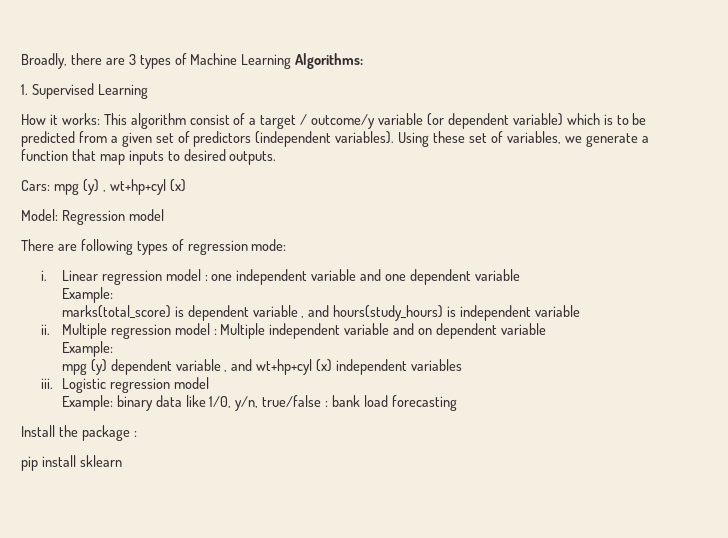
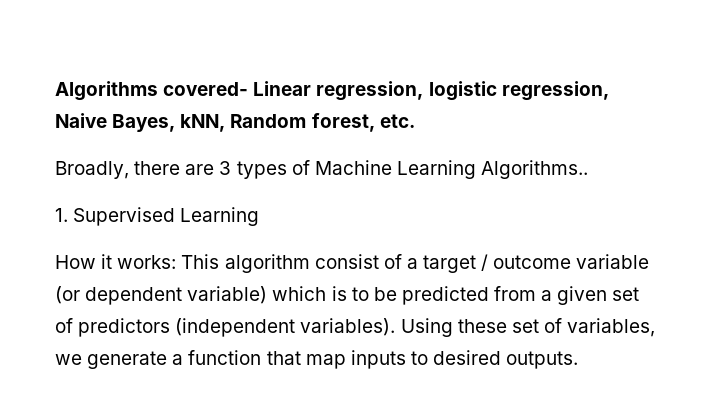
(21, 61) none -> [55,81,609,101] [55,113,415,132] Algorithms covered- Linear regression, logistic regression, Naive Bayes, kNN, Random forest, etc. //
[295,53,364,69] Algorithms: -> [481,160,589,179] Algorithms..
[311,114,376,129] outcome/y -> [493,255,572,269] outcome
[21,179,186,195] [21,209,164,225] [21,239,287,255] [41,269,520,285] [61,287,113,303] [61,305,580,321] [41,323,546,339] [61,341,113,357] [61,359,462,375] [41,377,209,393] [61,395,457,411] [21,425,137,441] [21,455,122,471] // Cars: mpg (y) , wt+hp+cyl (x) // Model: Regression model // There are following types of regression mode: // i. Linear regression model : one independent variable and one dependent variable // Example: // marks(total_score) is dependent variable , and hours(study_hours) is independent variable // ii. Multiple regression model : Multiple independent variable and on dependent variable // Example: // mpg (y) dependent variable , and wt+hp+cyl (x) independent variables // iii. Logistic regression model // Example: binary data like 1/0, y/n, true/false : bank load forecasting // Install the package : // pip install sklearn -> (579, 360) none

